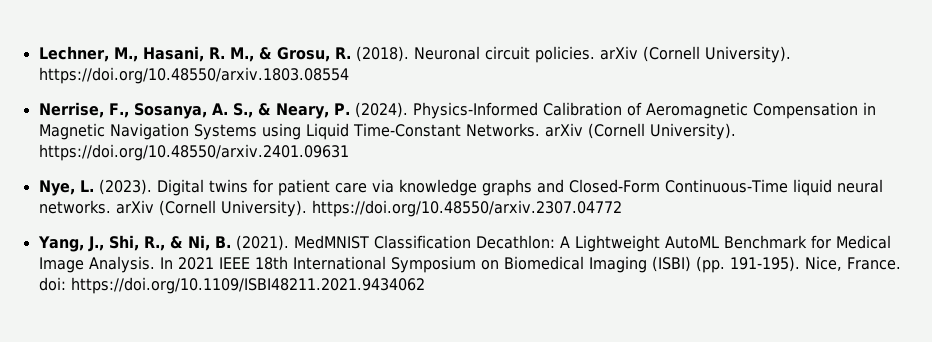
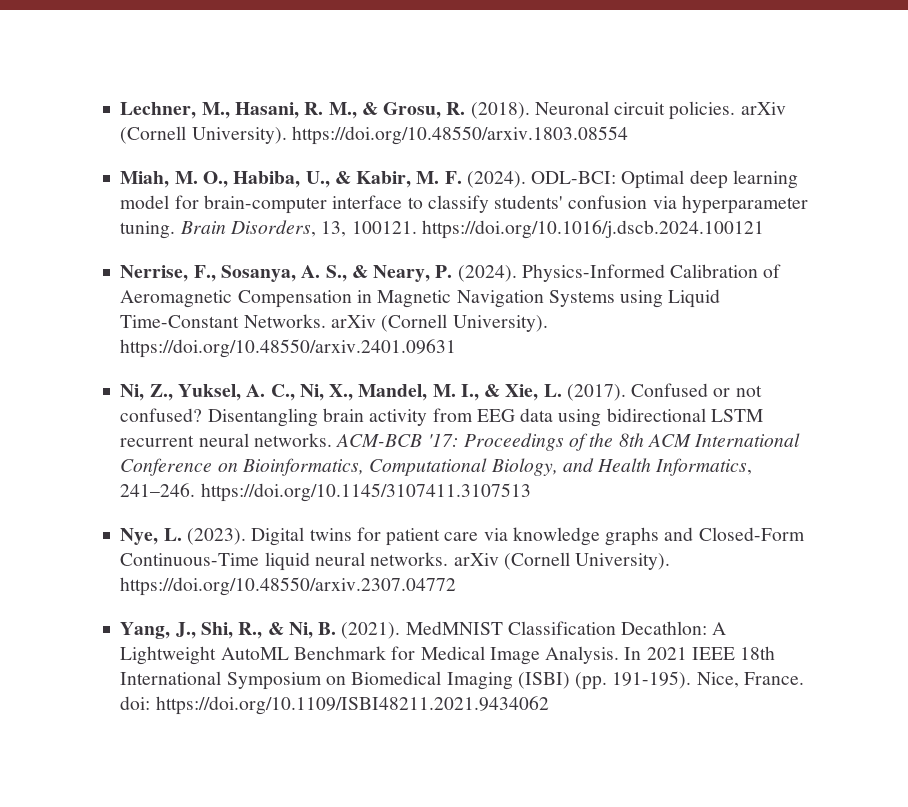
(349, 75) none -> [120,170,798,189] [120,195,808,214] [120,220,764,239] // Miah, M. O., Habiba, U., & Kabir, M. F. (2024). ODL-BCI: Optimal deep learning model for brain-computer interface to classify students' confusion via hyperparameter tuning. Brain Disorders, 13, 100121. https://doi.org/10.1016/j.dscb.2024.100121
(349, 152) none -> [120,383,762,401] [120,408,763,427] [120,433,801,451] [120,458,753,476] [120,483,531,502] // Ni, Z., Yuksel, A. C., Ni, X., Mandel, M. I., & Xie, L. (2017). Confused or not confused? Disentangling brain activity from EEG data using bidirectional LSTM recurrent neural networks. ACM-BCB '17: Proceedings of the 8th ACM International Conference on Bioinformatics, Computational Biology, and Health Informatics, 241–246. https://doi.org/10.1145/3107411.3107513

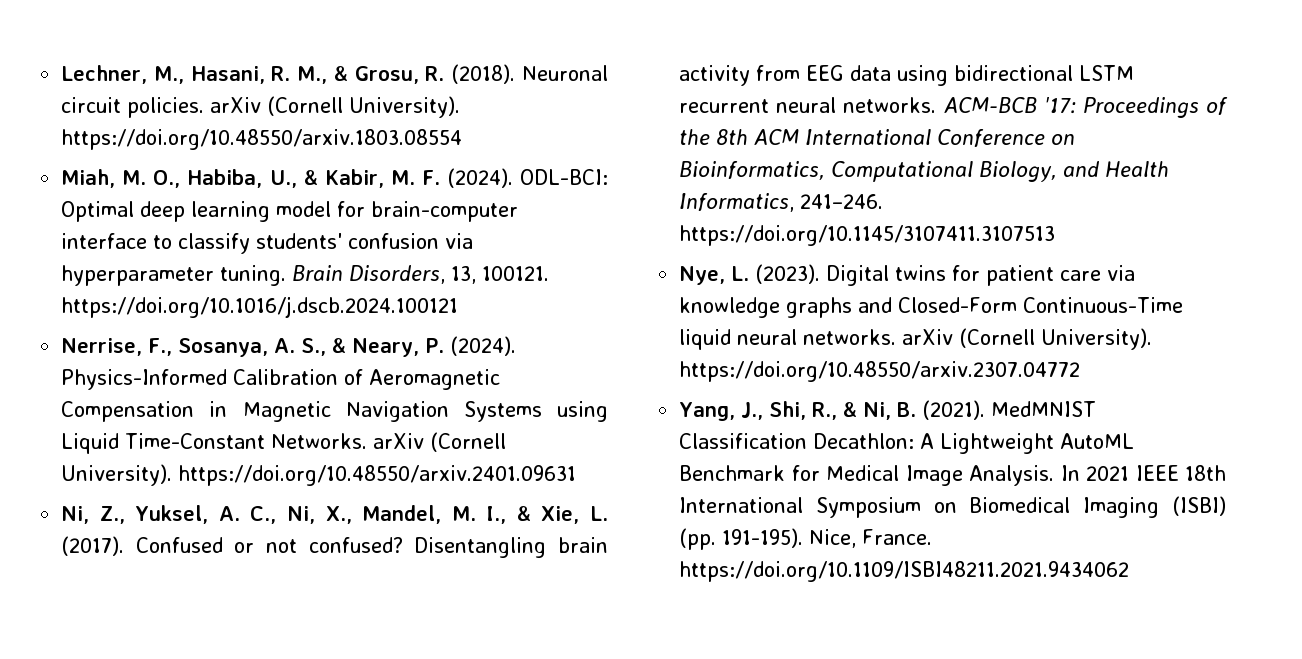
[120,696,151,710] doi: -> (933, 537) none

